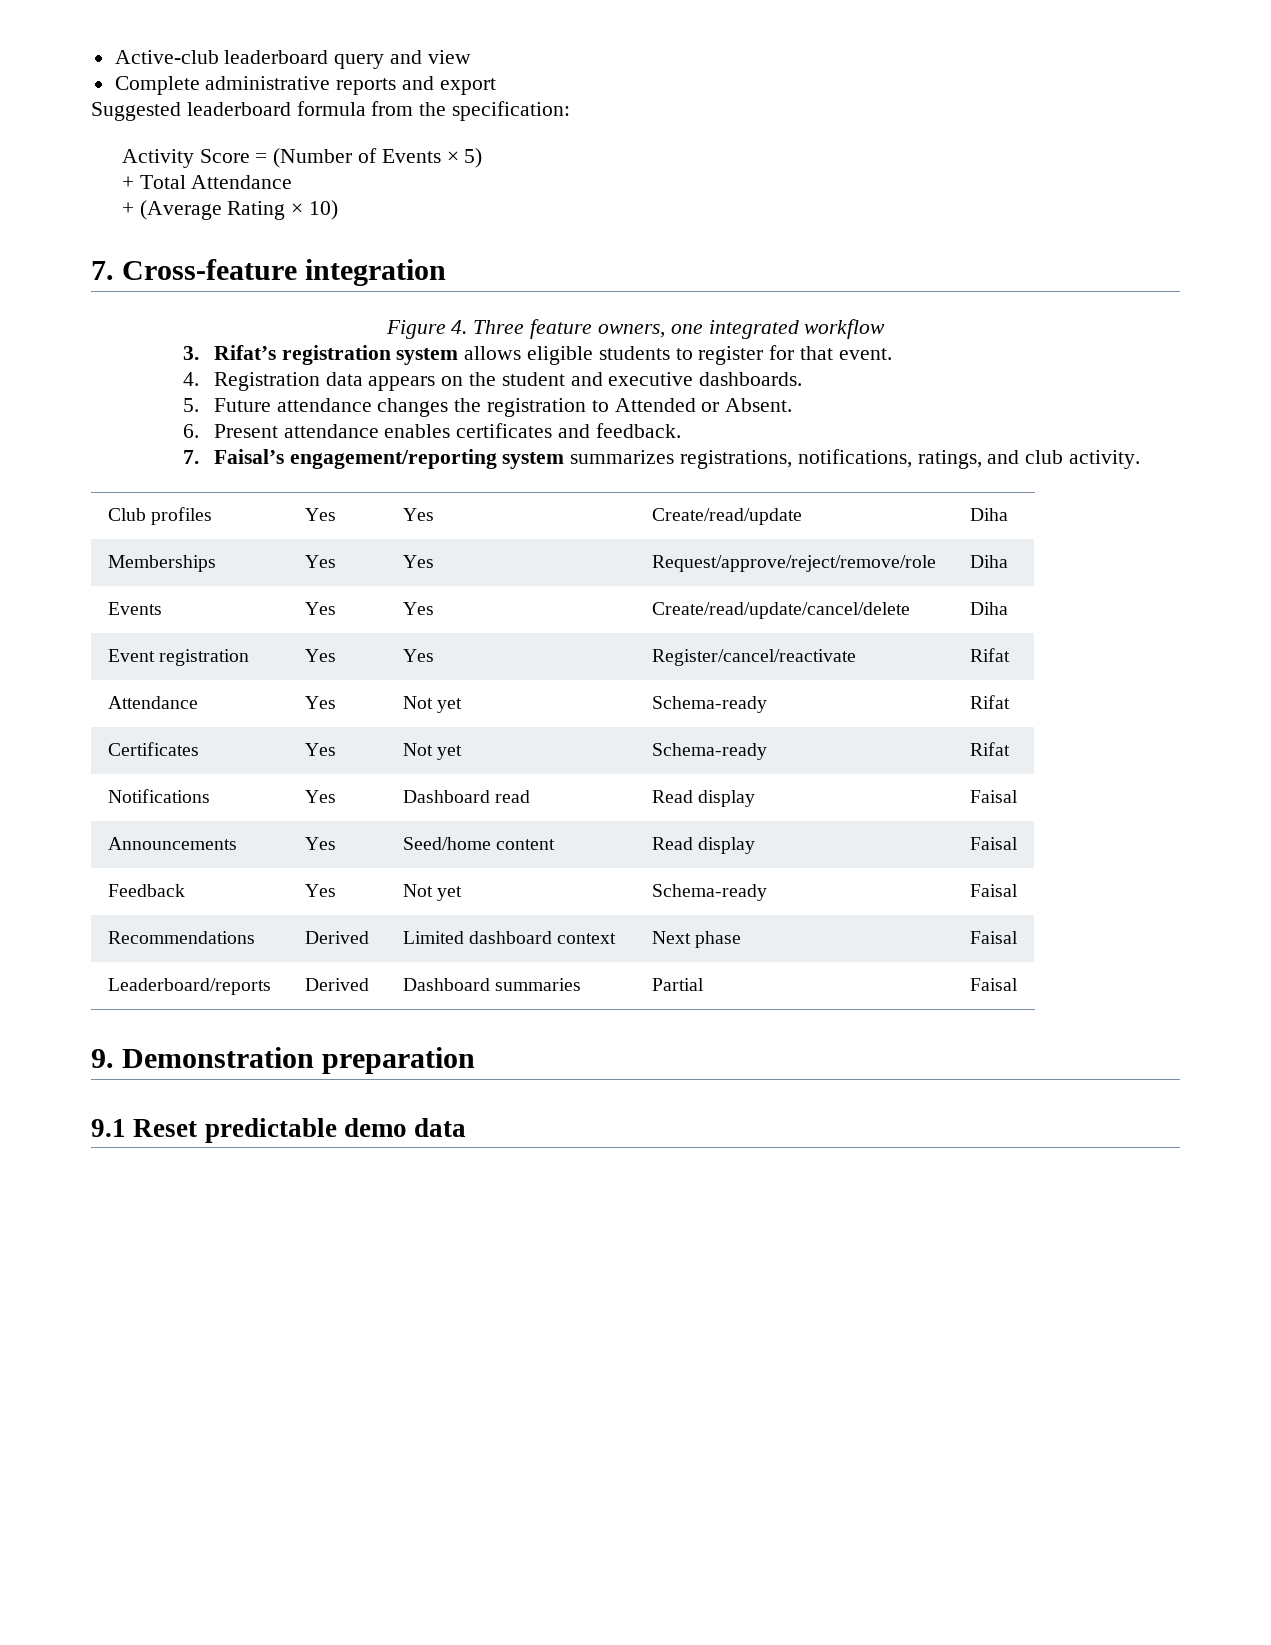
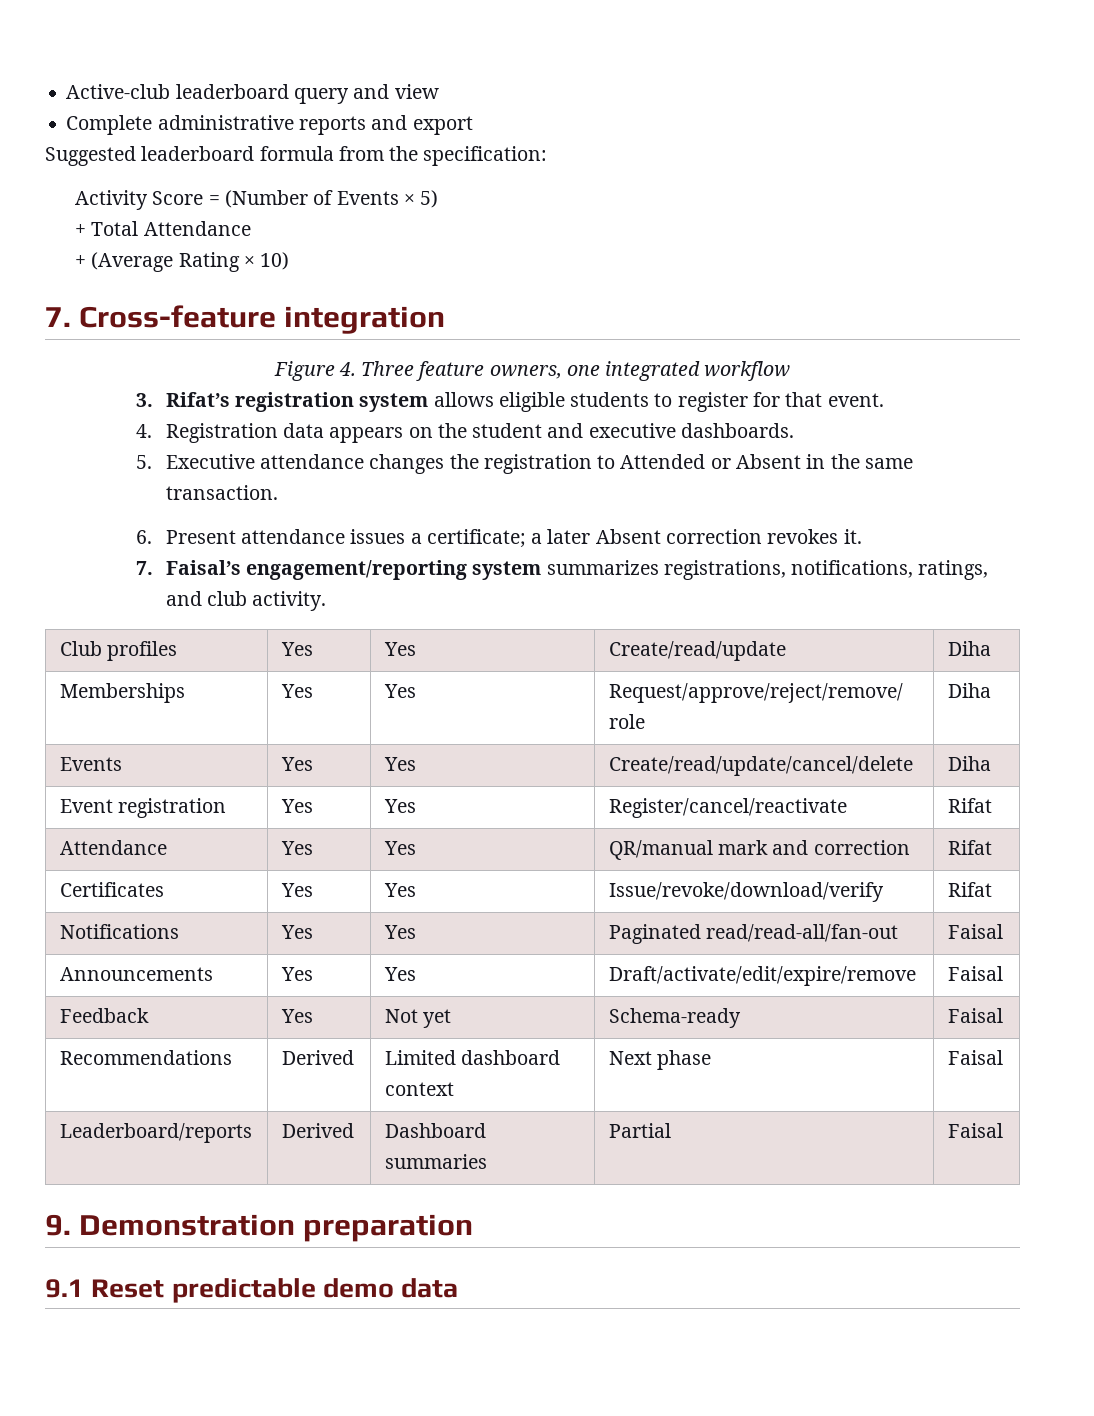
[213,398,271,412] Future -> [165,454,255,469] Executive
[725,398,793,412] [183,423,681,438] Absent. // 6. Present attendance enables certificates and feedback. -> [736,454,913,469] [165,485,278,500] [135,529,862,548] Absent in the same transaction. // 6. Present attendance issues a certificate; a later Absent correction revokes it.
[402,696,462,713] [651,696,767,713] Not yet | Schema-ready -> [383,841,416,855] [608,840,910,860] Yes | QR/manual mark and correction
[402,743,462,760] [651,743,767,760] Not yet | Schema-ready -> [383,883,416,897] [608,882,884,902] Yes | Issue/revoke/download/verify
[402,790,530,803] [651,790,755,807] Dashboard read | Read display -> [383,925,416,939] [608,924,899,944] Yes | Paginated read/read-all/fan-out
[402,837,555,850] [651,837,755,854] Seed/home content | Read display -> [383,967,416,981] [608,966,916,986] Yes | Draft/activate/edit/expire/remove

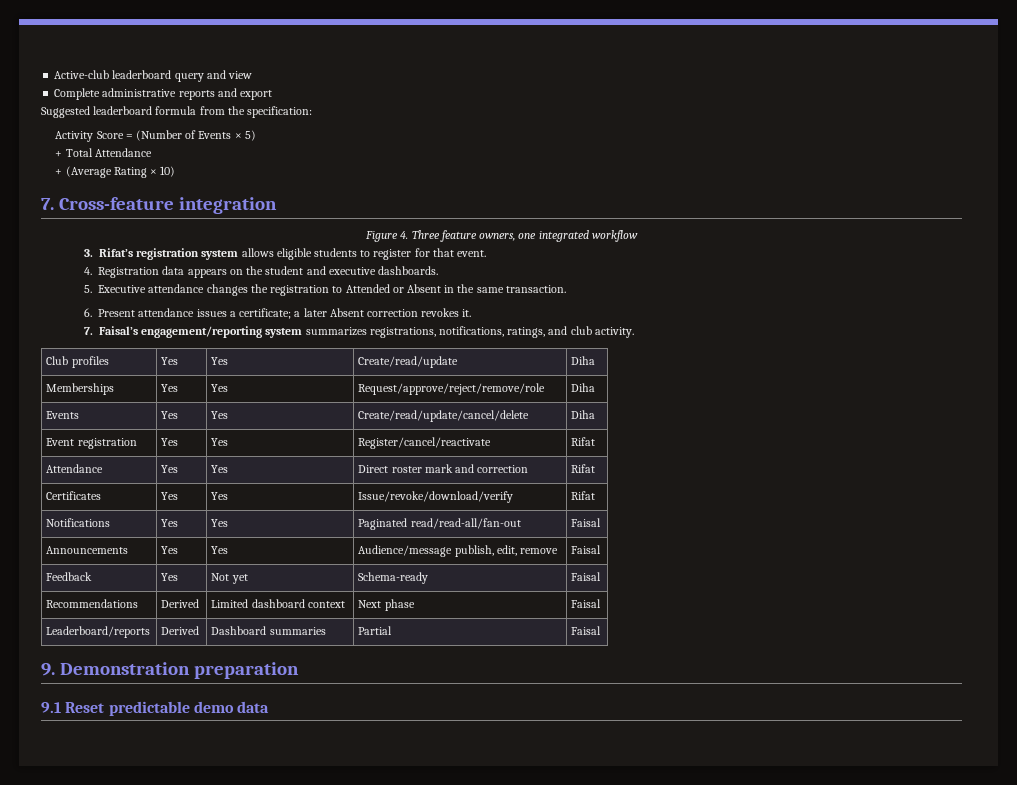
[608,840,713,860] QR/manual -> [358,465,422,473] Direct roster
[608,966,916,986] Draft/activate/edit/expire/remove -> [358,545,559,557] Audience/message publish, edit, remove

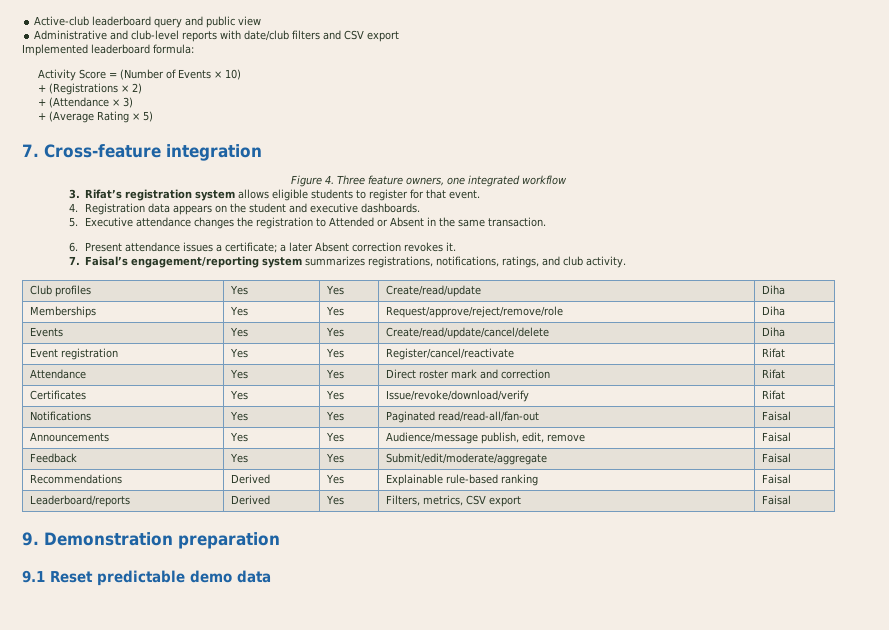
(226, 74) none -> [206,16,236,28] public
[54,88,273,100] [41,106,313,118] Complete administrative reports and export // Suggested leaderboard formula from the specification: -> [34,30,400,42] [22,44,194,56] Administrative and club-level reports with date/club filters and CSV export // Implemented leaderboard formula:
[244,130,256,141] [55,148,152,157] 5) // + Total Attendance -> [224,69,241,80] [37,83,142,95] [37,97,133,108] 10) // + (Registrations × 2) // + (Attendance × 3)
[160,166,176,177] 10) -> [142,111,153,122] 5)
[211,573,248,584] [358,572,429,584] Not yet | Schema-ready -> [326,453,345,463] [386,453,548,465] Yes | Submit/edit/moderate/aggregate
[211,599,345,608] [358,599,415,611] [571,599,602,608] [46,626,151,638] [161,626,200,635] [211,626,326,635] [358,626,393,635] Limited dashboard context | Next phase | Faisal // Leaderboard/reports | Derived | Dashboard summaries | Partial -> [326,474,345,484] [386,474,539,486] [762,474,792,484] [30,495,131,507] [231,495,271,505] [326,495,345,505] [386,495,522,507] Yes | Explainable rule-based ranking | Faisal // Leaderboard/reports | Derived | Yes | Filters, metrics, CSV export

